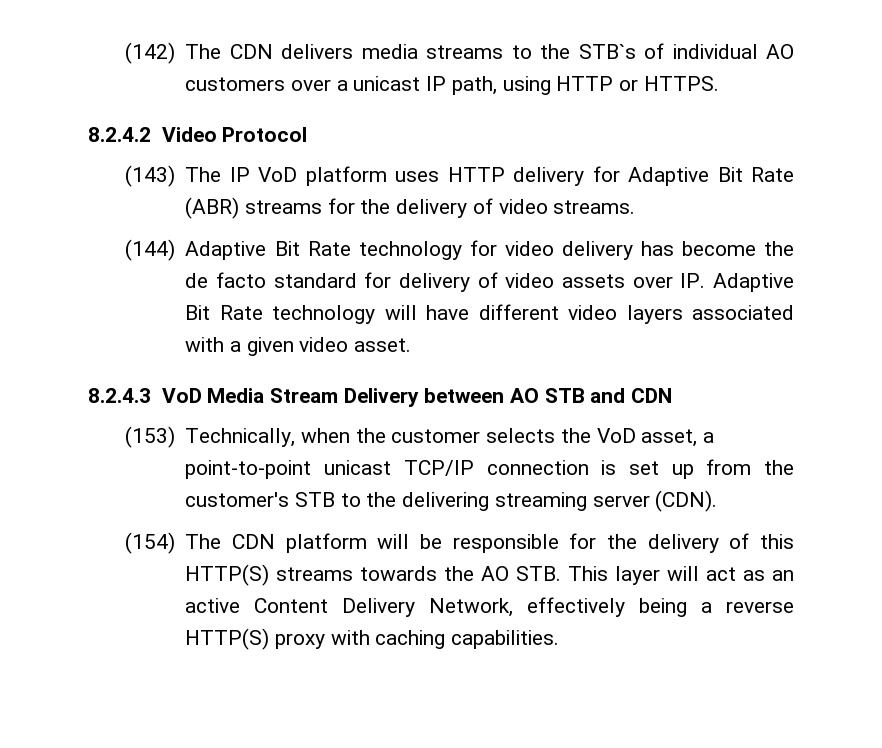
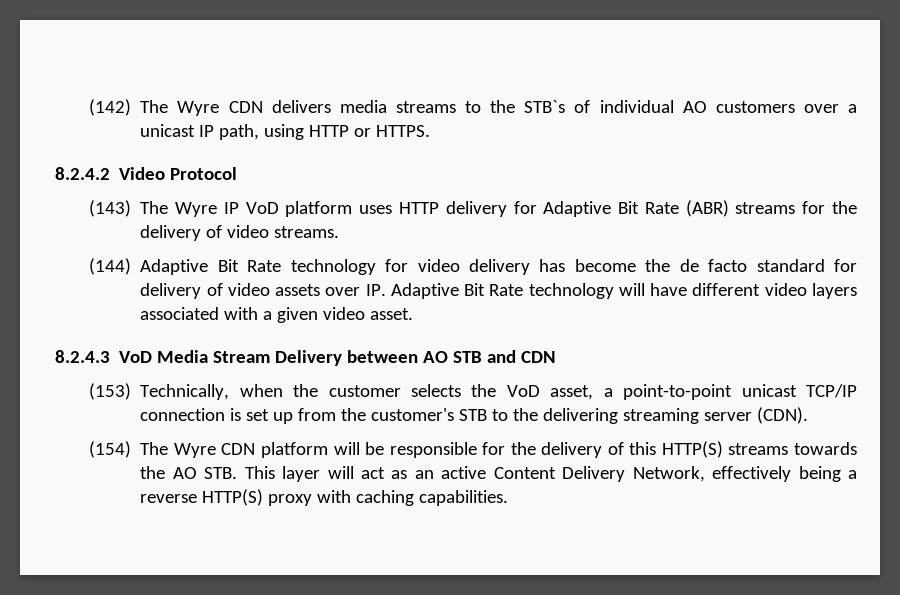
(222, 51) none -> [177,101,220,116] Wyre
(222, 174) none -> [175,202,218,217] Wyre
(222, 541) none -> [173,443,216,458] Wyre

